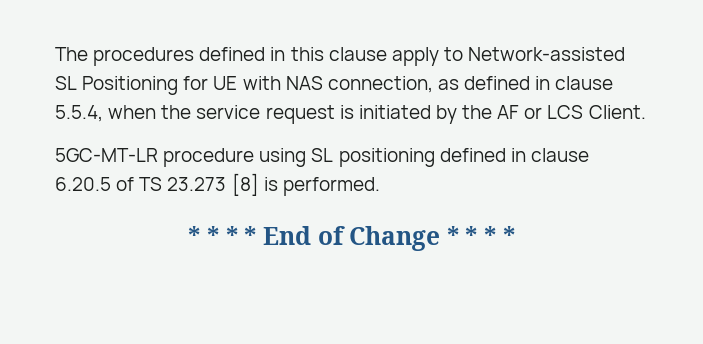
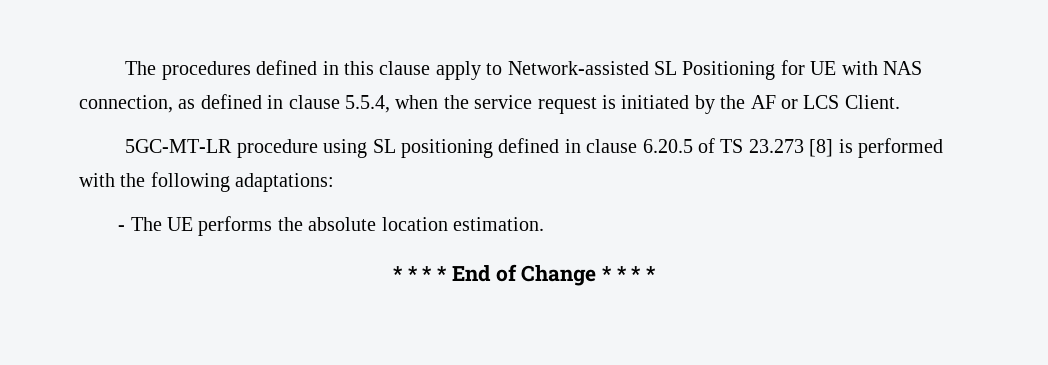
[282,177,380,196] performed. -> [857,138,943,158] [79,172,335,192] [118,216,544,236] performed with the following adaptations: // - The UE performs the absolute location estimation.

